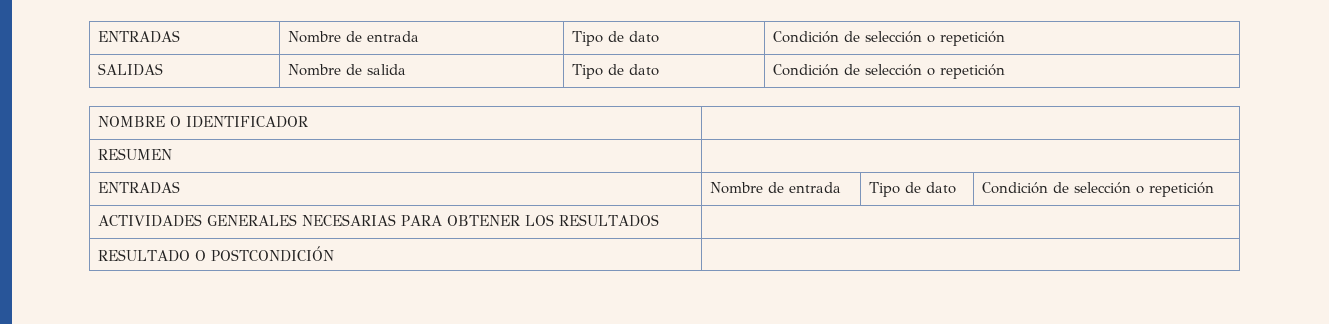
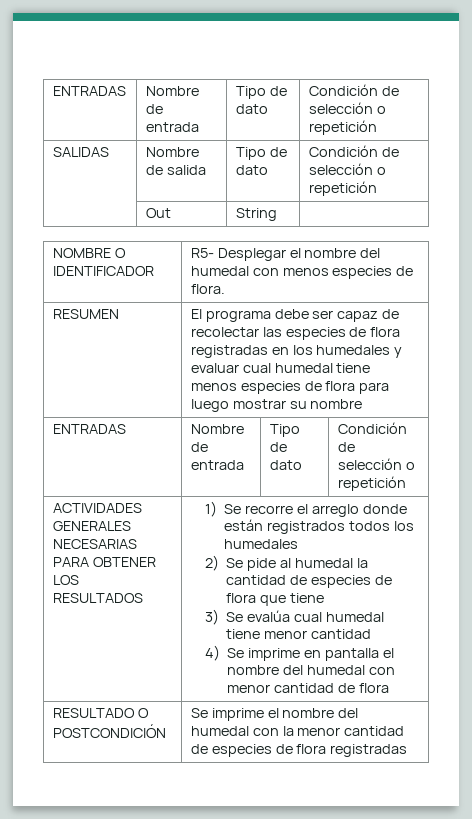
(1006, 71) none -> [145,208,171,218] [235,208,277,221] // | Out | String |
[98,148,173,160] // RESUMEN | -> [190,248,381,261] [190,266,414,279] [190,284,225,294] [52,309,119,319] [190,309,400,322] [190,327,401,340] [190,345,403,358] [190,363,371,373] [190,381,390,394] [190,399,363,412] R5- Desplegar el nombre del humedal con menos especies de flora. // RESUMEN | El programa debe ser capaz de recolectar las especies de flora registradas en los humedales y evaluar cual humedal tiene menos especies de flora para luego mostrar su nombre
[98,246,335,262] // RESULTADO O POSTCONDICIÓN | -> [205,501,408,517] [224,519,415,534] [224,539,299,549] [205,555,369,571] [226,575,393,588] [226,593,325,606] [205,609,385,625] [226,629,372,639] [205,645,395,661] [227,665,396,675] [227,683,390,693] [52,708,149,718] [52,724,166,738] [190,708,359,721] [190,726,405,736] [190,744,408,757] 1) Se recorre el arreglo donde están registrados todos los humedales // 2) Se pide al humedal la cantidad de especies de flora que tiene // 3) Se evalúa cual humedal tiene menor cantidad // 4) Se imprime en pantalla el nombre del humedal con menor cantidad de flora // RESULTADO O POSTCONDICIÓN | Se imprime el nombre del humedal con la menor cantidad de especies de flora registradas

